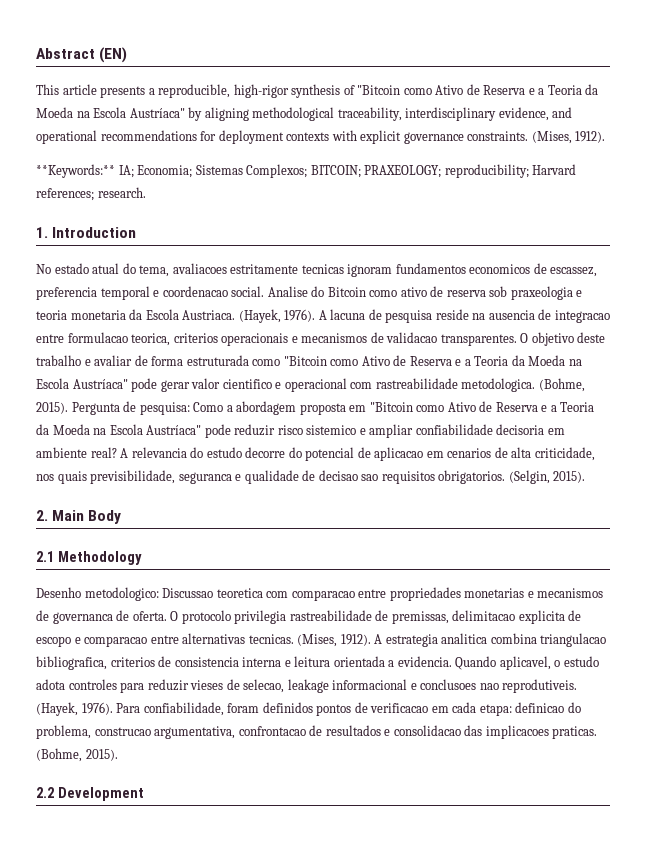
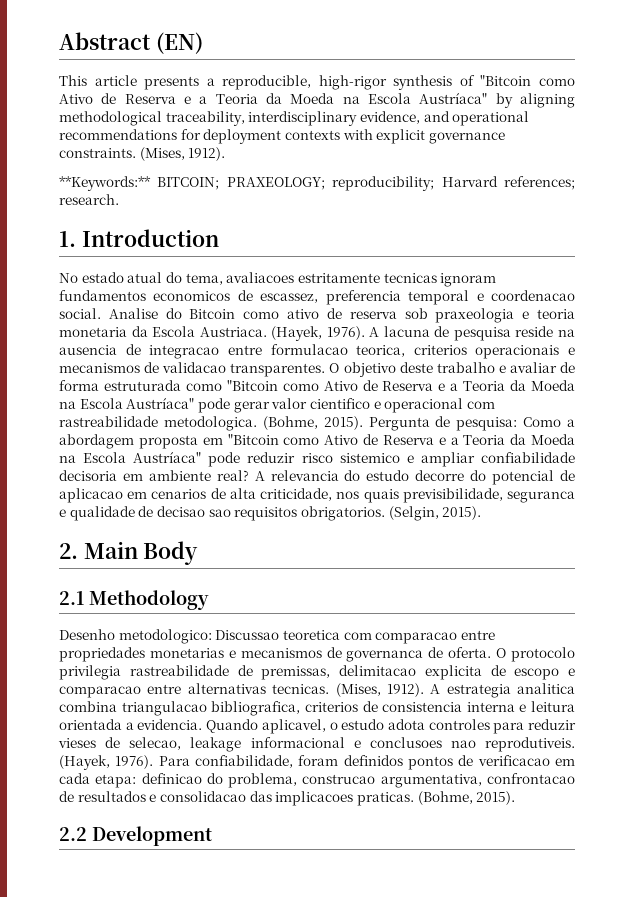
[118,164,308,178] IA; Economia; Sistemas Complexos; -> (151, 183) none

